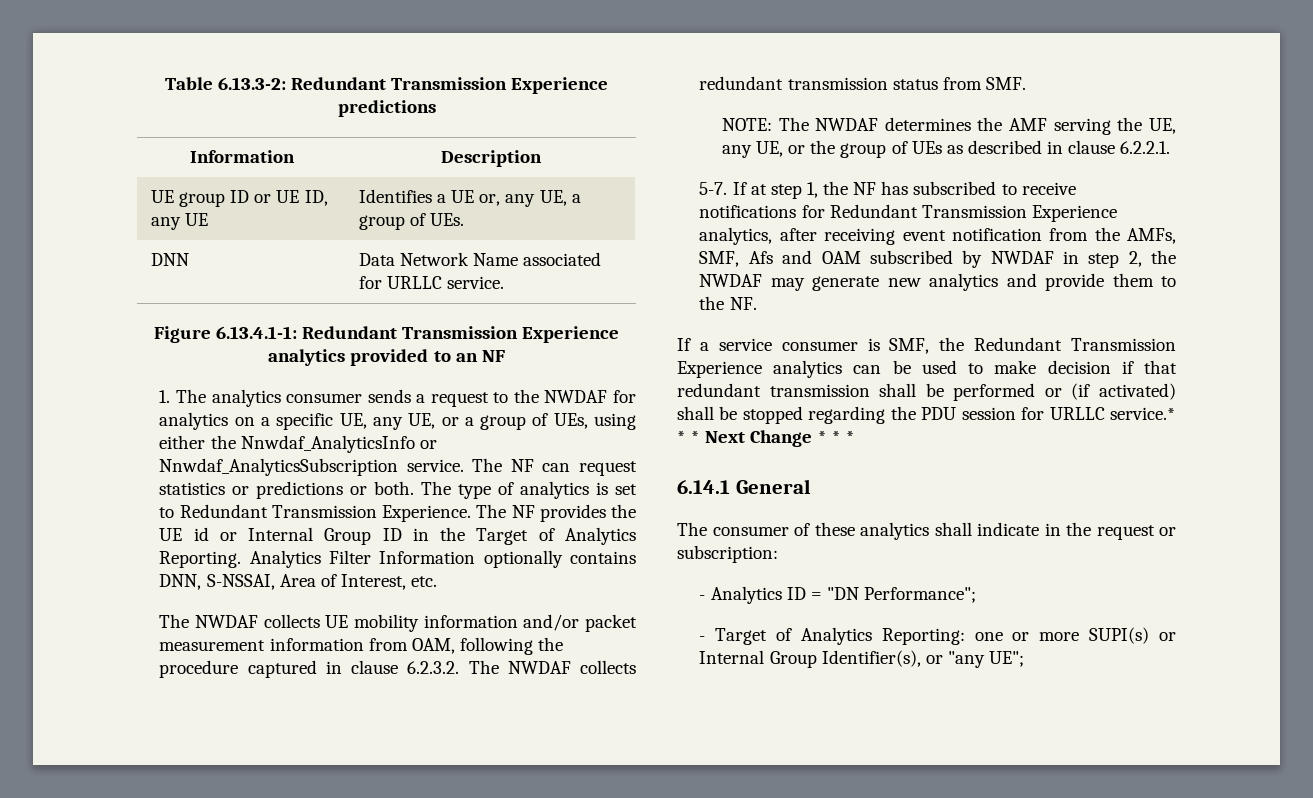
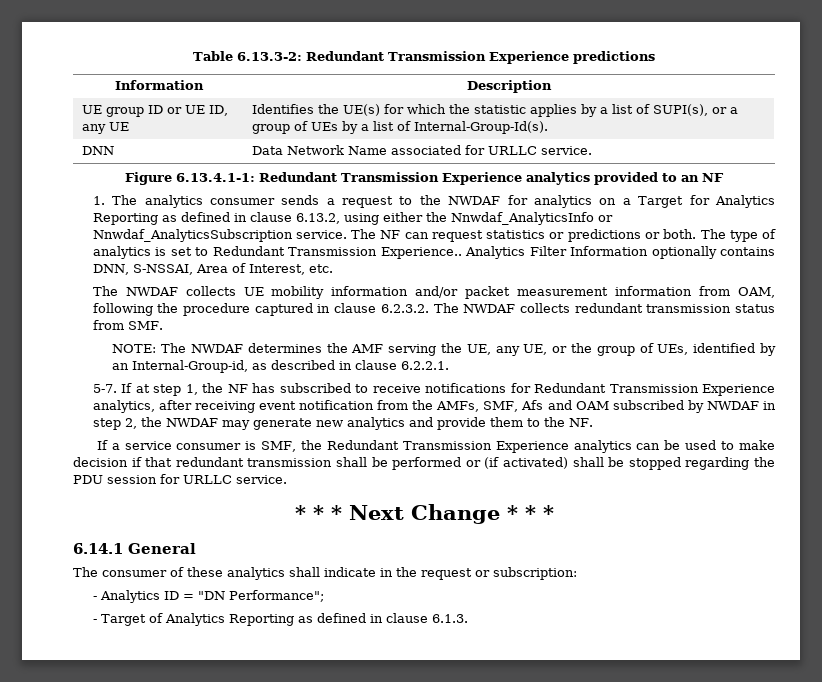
[437,190,581,207] [358,213,465,230] a UE or, any UE, a group of UEs. -> [317,104,738,117] [251,121,548,134] the UE(s) for which the statistic applies by a list of SUPI(s), or a group of UEs by a list of Internal-Group-Id(s).
[276,413,588,430] specific UE, any UE, or a group of UEs, -> [638,195,775,208] [92,212,340,225] Target for Analytics Reporting as defined in clause 6.13.2,
[382,504,637,522] [159,527,636,545] [159,551,242,568] Experience. The NF provides the UE id or Internal Group ID in the Target of Analytics Reporting. -> [380,247,462,259] Experience..
[911,141,942,154] UEs -> [657,343,776,356] [112,360,249,373] UEs, identified by an Internal-Group-id,
[1110,407,1176,420] service.* -> [236,475,287,484] [294,505,306,520] service. // *
[881,627,1176,645] [699,650,1025,668] Reporting: one or more SUPI(s) or Internal Group Identifier(s), or "any UE"; -> [228,613,468,626] Reporting as defined in clause 6.1.3.

